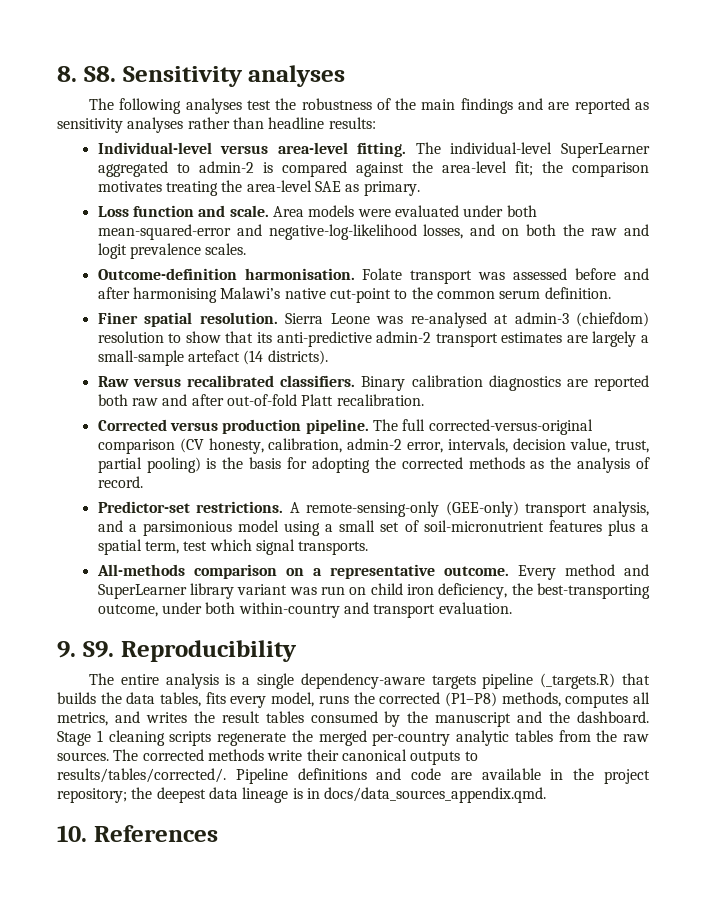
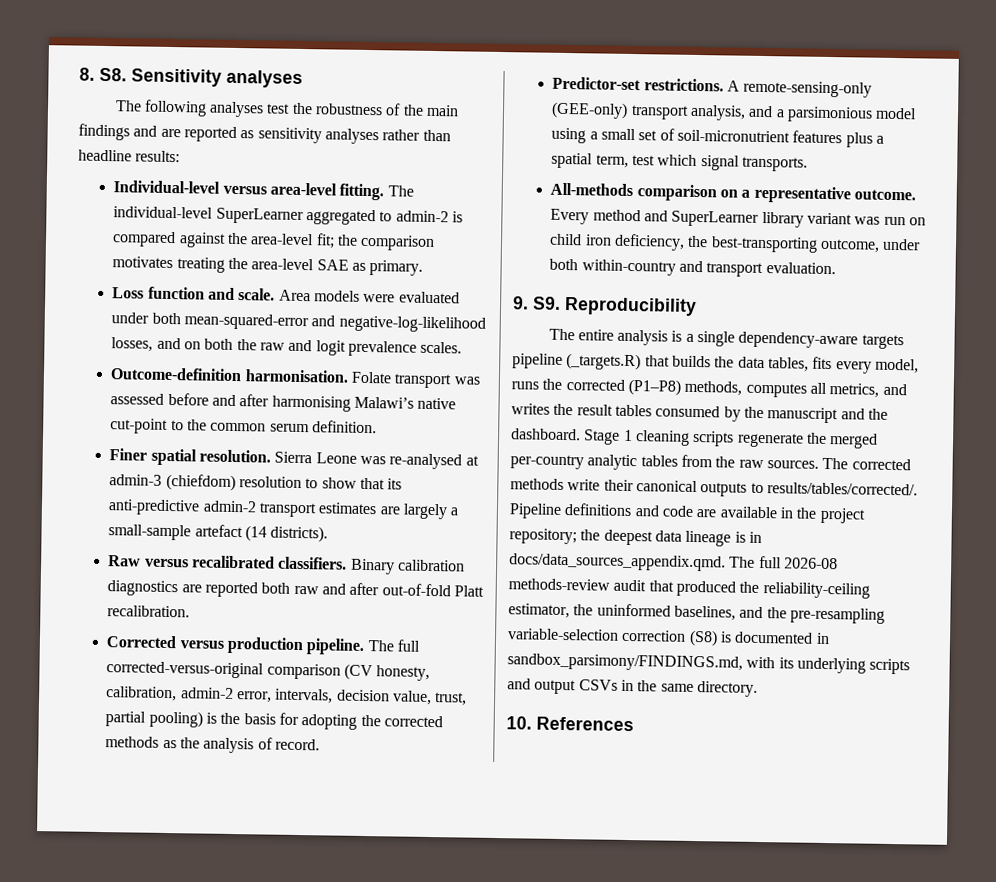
(547, 795) none -> [729,555,838,570] [508,578,870,599] [508,603,885,624] [507,628,830,647] [507,653,911,675] [507,678,758,697] The full 2026-08 methods-review audit that produced the reliability-ceiling estimator, the uninformed baselines, and the pre-resampling variable-selection correction (S8) is documented in sandbox_parsimony/FINDINGS.md, with its underlying scripts and output CSVs in the same directory.

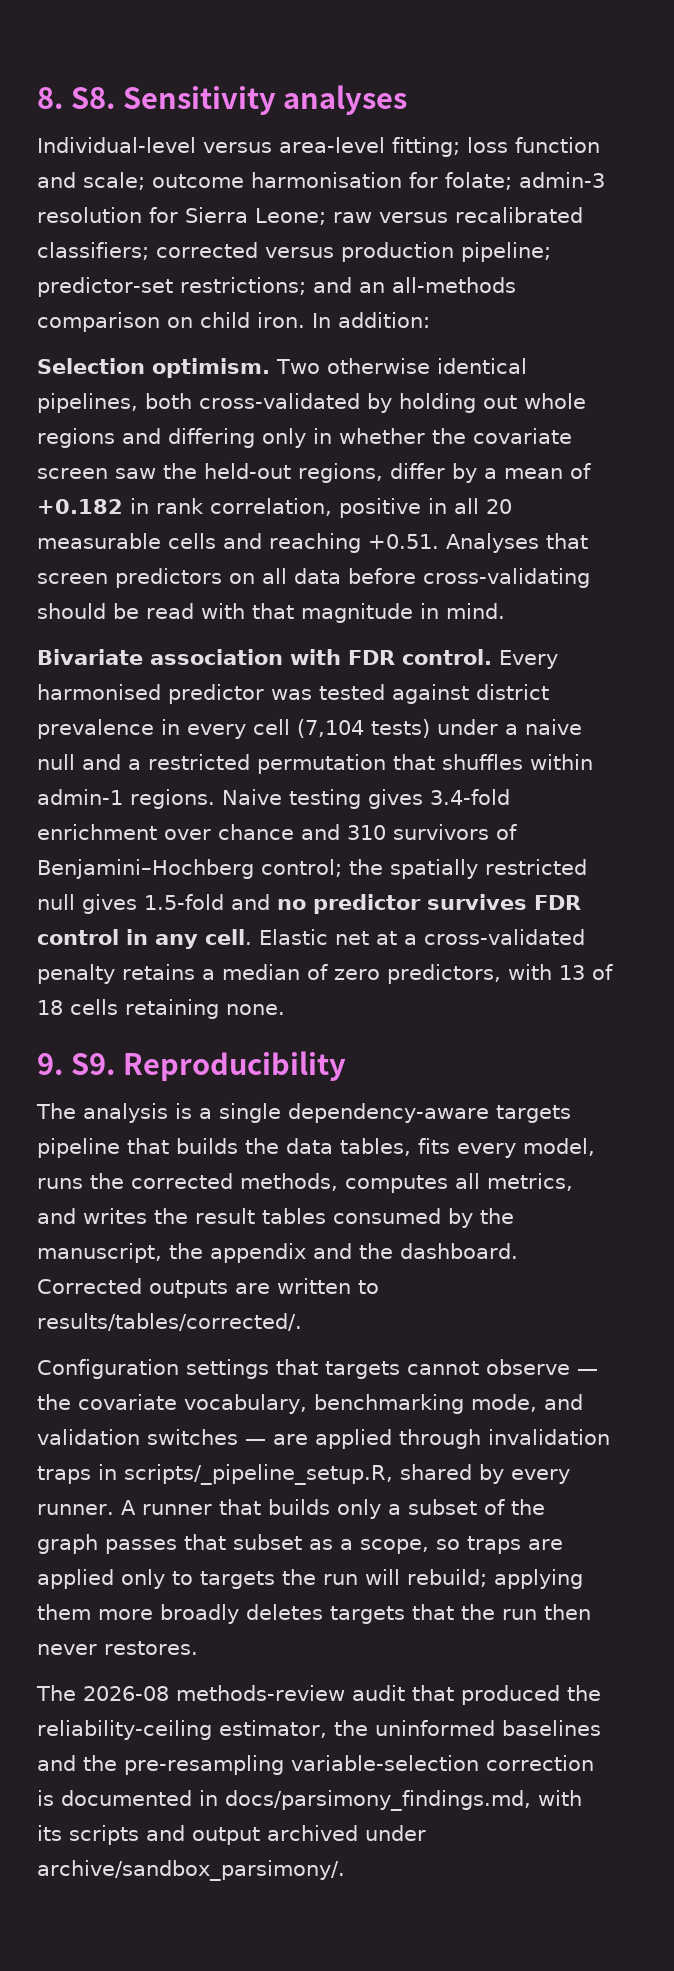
[114,99,460,118] [78,123,451,145] [78,149,181,163] [113,180,414,201] [113,206,463,226] [112,231,436,252] [112,256,424,276] [112,286,460,304] [111,312,486,333] [111,337,463,357] [110,367,480,389] [110,392,457,412] [110,418,377,434] [109,448,479,470] [109,473,403,492] [108,499,459,520] [108,524,329,543] [108,555,465,575] [107,580,484,598] [107,605,191,618] [106,635,420,656] [106,661,431,682] [106,686,468,706] [105,710,443,730] [105,736,320,754] [552,76,873,98] [551,101,918,123] [551,127,884,148] [551,152,808,172] [550,182,916,204] [550,208,926,228] [549,233,922,253] [549,258,836,278] The following analyses test the robustness of the main findings and are reported as sensitivity analyses rather than headline results: // Individual-level versus area-level fitting. The individual-level SuperLearner aggregated to admin-2 is compared against the area-level fit; the comparison motivates treating the area-level SAE as primary. // Loss function and scale. Area models were evaluated under both mean-squared-error and negative-log-likelihood losses, and on both the raw and logit prevalence scales. // Outcome-definition harmonisation. Folate transport was assessed before and after harmonising Malawi’s native cut-point to the common serum definition. // Finer spatial resolution. Sierra Leone was re-analysed at admin-3 (chiefdom) resolution to show that its anti-predictive admin-2 transport estimates are largely a small-sample artefact (14 districts). // Raw versus recalibrated classifiers. Binary calibration diagnostics are reported both raw and after out-of-fold Platt recalibration. // Corrected versus production pipeline. The full corrected-versus-original comparison (CV honesty, calibration, admin-2 error, intervals, decision value, trust, partial pooling) is the basis for adopting the corrected methods as the analysis of record. // Predictor-set restrictions. A remote-sensing-only (GEE-only) transport analysis, and a parsimonious model using a small set of soil-micronutrient features plus a spatial term, test which signal transports. // All-methods comparison on a representative outcome. Every method and SuperLearner library variant was run on child iron deficiency, the best-transporting outcome, under both within-country and transport evaluation. -> [37,137,600,157] [37,172,605,190] [37,207,583,225] [37,242,551,262] [37,277,516,297] [37,312,430,332] [37,358,527,378] [37,393,586,413] [37,428,572,448] [37,463,591,483] [37,498,512,518] [37,533,588,553] [37,568,590,588] [37,603,505,623] [37,649,558,669] [37,684,549,704] [37,719,582,739] [37,754,593,774] [37,789,510,809] [37,824,517,840] [37,859,587,879] [37,894,581,914] [37,929,585,949] [37,964,613,984] [37,999,285,1019] Individual-level versus area-level fitting; loss function and scale; outcome harmonisation for folate; admin-3 resolution for Sierra Leone; raw versus recalibrated classifiers; corrected versus production pipeline; predictor-set restrictions; and an all-methods comparison on child iron. In addition: // Selection optimism. Two otherwise identical pipelines, both cross-validated by holding out whole regions and differing only in whether the covariate screen saw the held-out regions, differ by a mean of +0.182 in rank correlation, positive in all 20 measurable cells and reaching +0.51. Analyses that screen predictors on all data before cross-validating should be read with that magnitude in mind. // Bivariate association with FDR control. Every harmonised predictor was tested against district prevalence in every cell (7,104 tests) under a naive null and a restricted permutation that shuffles within admin-1 regions. Naive testing gives 3.4-fold enrichment over chance and 310 survivors of Benjamini–Hochberg control; the spatially restricted null gives 1.5-fold and no predictor survives FDR control in any cell. Elastic net at a cross-validated penalty retains a median of zero predictors, with 13 of 18 cells retaining none.
[577,329,614,341] entire -> (76, 1111) none
[566,353,642,371] (_targets.R) -> (120, 1148) none
[627,378,681,396] (P1–P8) -> (233, 1181) none
[767,407,888,424] [511,428,879,449] [510,454,911,471] [510,478,918,497] [509,503,866,524] [509,528,762,547] [509,553,782,572] manuscript and the dashboard. Stage 1 cleaning scripts regenerate the merged per-country analytic tables from the raw sources. The corrected methods write their canonical outputs to results/tables/corrected/. Pipeline definitions and code are available in the project repository; the deepest data lineage is in docs/data_sources_appendix.qmd. The full -> [37,1243,518,1263] [37,1278,379,1298] [37,1313,302,1331] [37,1359,598,1379] [37,1394,583,1414] [37,1429,610,1449] [37,1464,570,1485] [37,1499,545,1519] [37,1534,563,1554] [37,1569,583,1589] [37,1604,591,1624] [37,1641,198,1655] [36,1685,76,1701] manuscript, the appendix and the dashboard. Corrected outputs are written to results/tables/corrected/. // Configuration settings that targets cannot observe — the covariate vocabulary, benchmarking mode, and validation switches — are applied through invalidation traps in scripts/_pipeline_setup.R, shared by every runner. A runner that builds only a subset of the graph passes that subset as a scope, so traps are applied only to targets the run will rebuild; applying them more broadly deletes targets that the run then never restores. // The
[673,605,736,621] baselines, -> [502,1720,601,1736] baselines
[688,629,718,647] (S8) -> (594, 1763) none
[507,653,743,672] sandbox_parsimony/FINDINGS.md, -> [225,1790,531,1811] docs/parsimony_findings.md,
[796,657,866,674] underlying -> (62, 1833) none
[578,679,758,697] [506,716,634,732] CSVs in the same directory. // 10. References -> [267,1825,426,1841] [37,1860,345,1881] archived under archive/sandbox_parsimony/.

